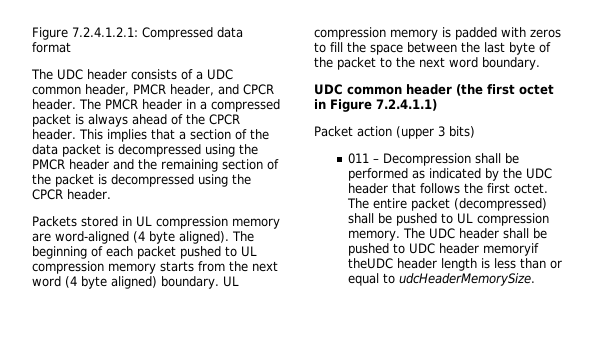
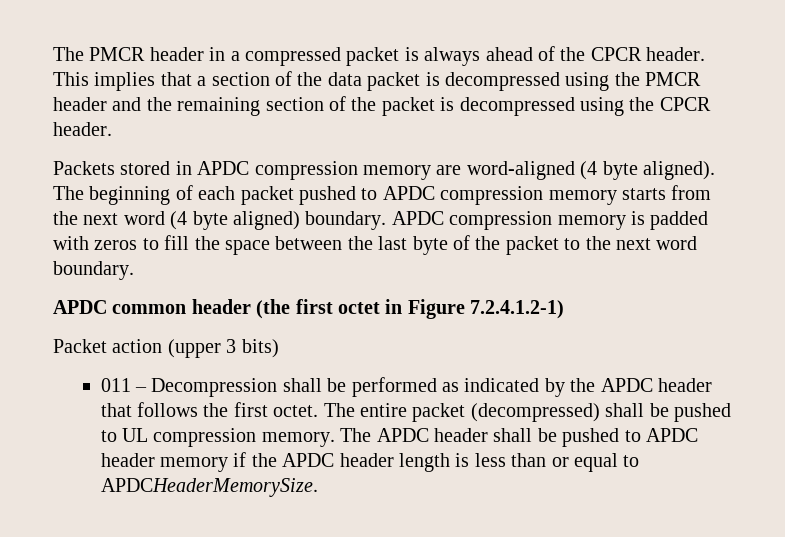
[32,27,243,40] [32,42,71,53] [31,69,233,80] [32,84,274,96] [32,99,76,110] Figure 7.2.4.1.2.1: Compressed data format // The UDC header consists of a UDC common header, PMCR header, and CPCR header. -> (53, 54) none
[136,216,152,227] UL -> [197,161,250,175] APDC
[241,246,257,257] UL -> [382,186,435,200] APDC
[222,276,239,287] UL -> [391,211,444,225] APDC
[314,84,343,95] UDC -> [53,300,107,314] APDC
[376,99,437,111] 7.2.4.1.1) -> [470,300,565,319] 7.2.4.1.2-1)
[526,168,553,179] UDC -> [600,378,653,392] APDC
[429,228,456,239] UDC -> [376,428,429,442] APDC
[409,243,540,256] [348,258,394,269] UDC header memoryif theUDC -> [645,428,698,442] [100,452,335,472] APDC header memory if the APDC
[399,273,536,286] udcHeaderMemorySize. -> [100,478,318,497] APDCHeaderMemorySize.

